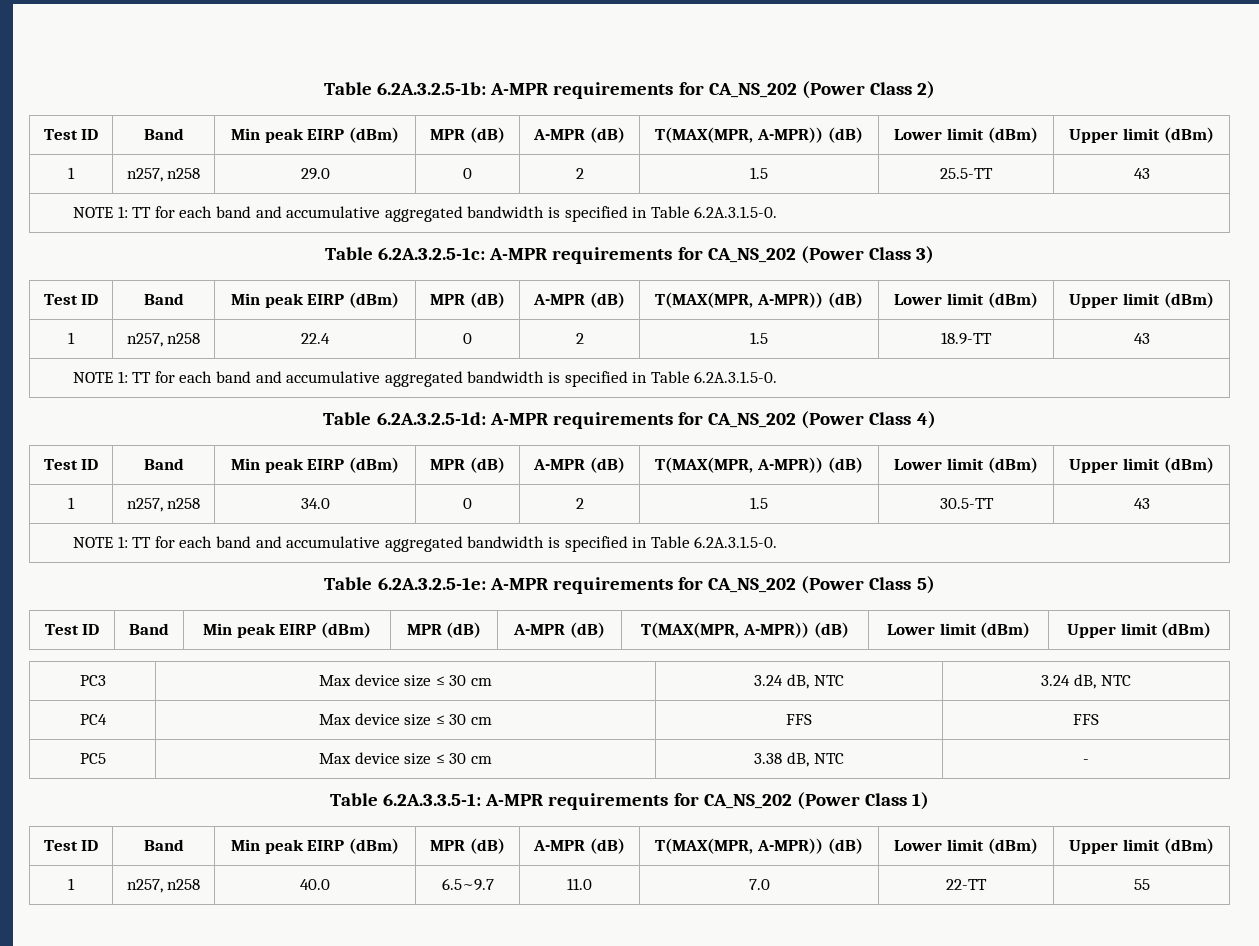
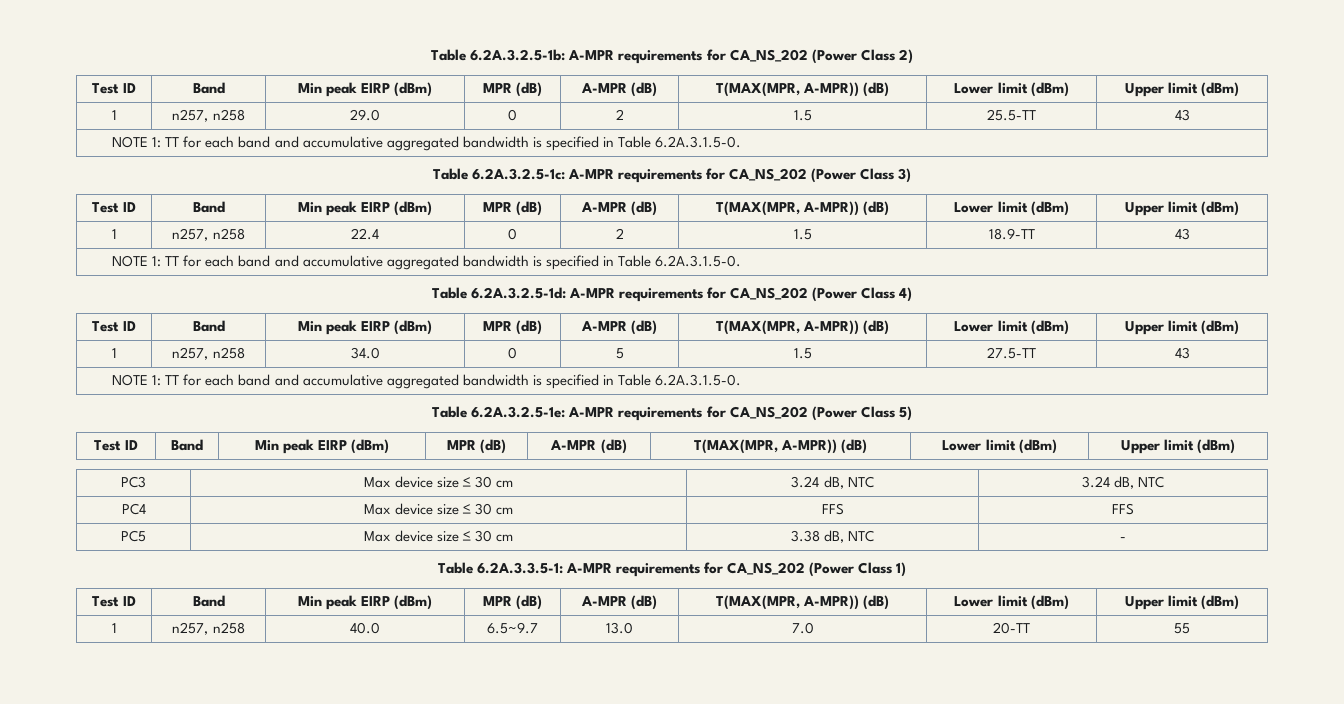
[575,498,584,509] [750,497,768,509] [939,498,994,509] 2 | 1.5 | 30.5-TT -> [615,348,624,359] [793,348,812,359] [987,347,1036,359] 5 | 1.5 | 27.5-TT
[567,878,592,890] 11.0 -> [606,622,633,634] 13.0
[946,879,987,890] 22-TT -> [993,622,1030,634] 20-TT

